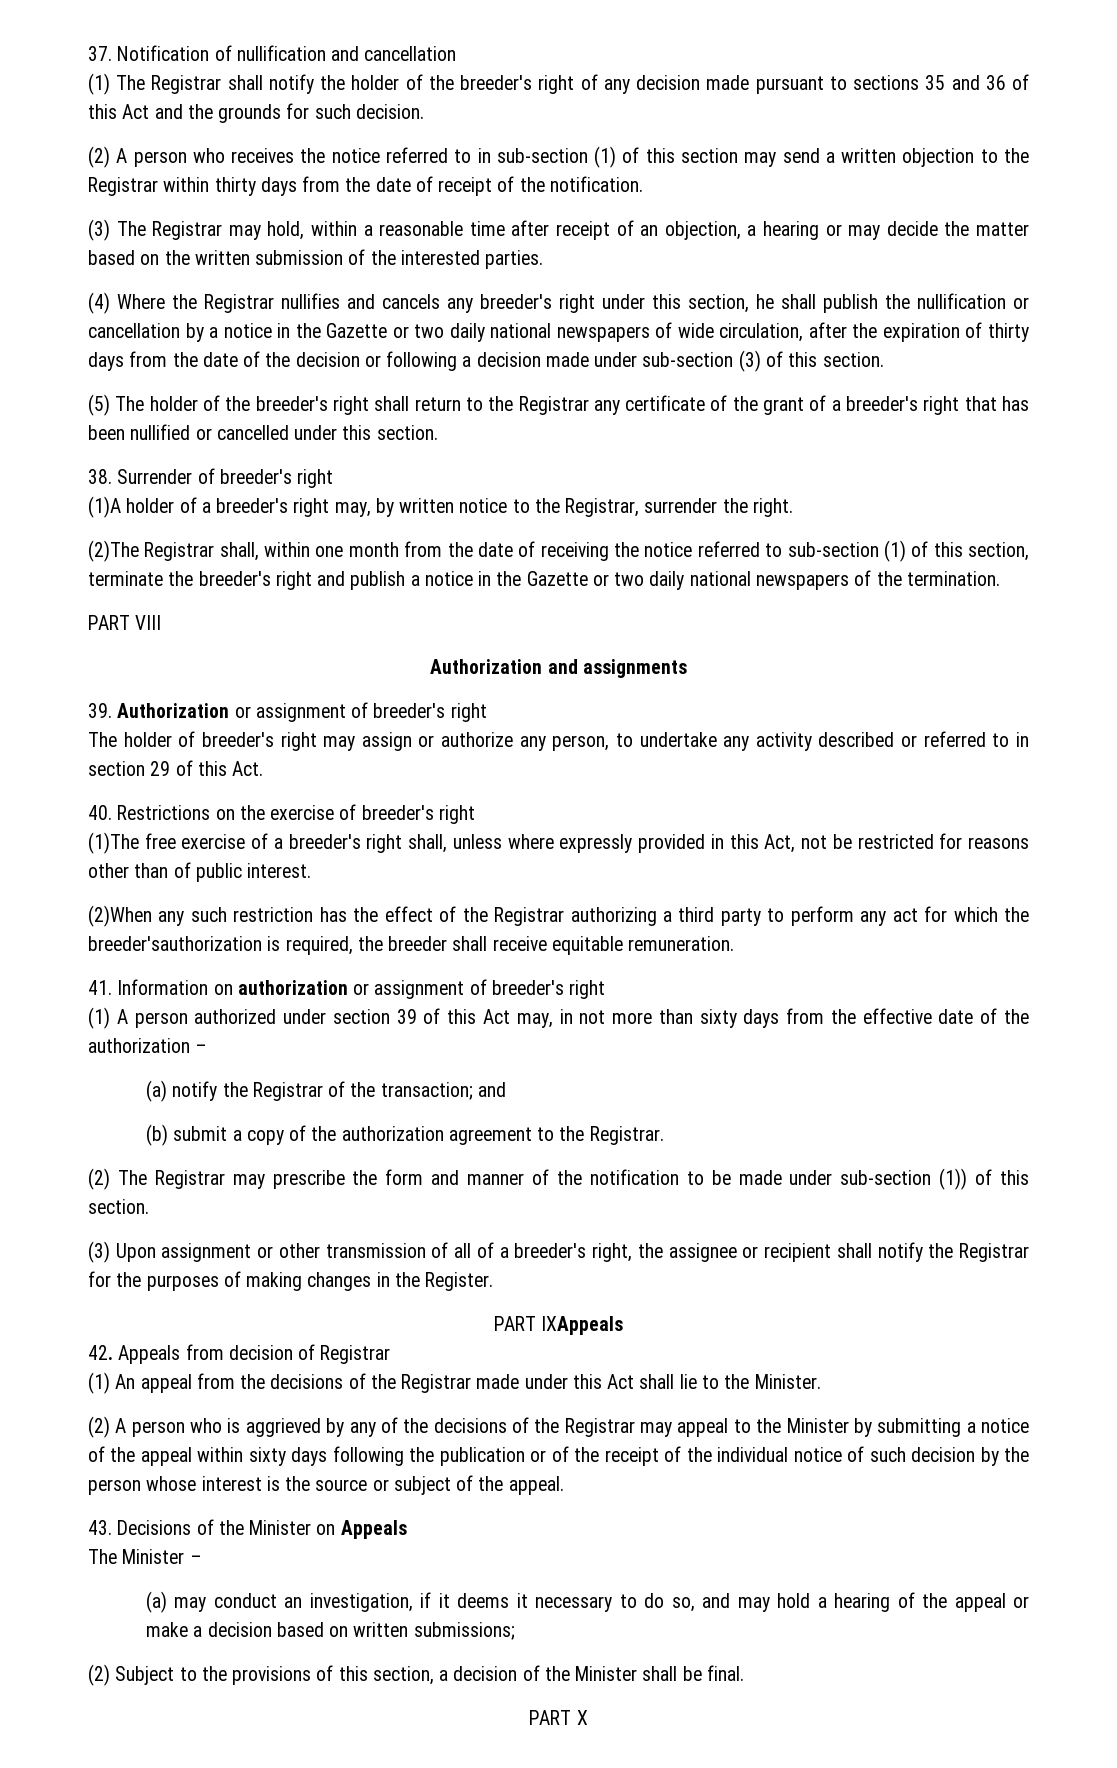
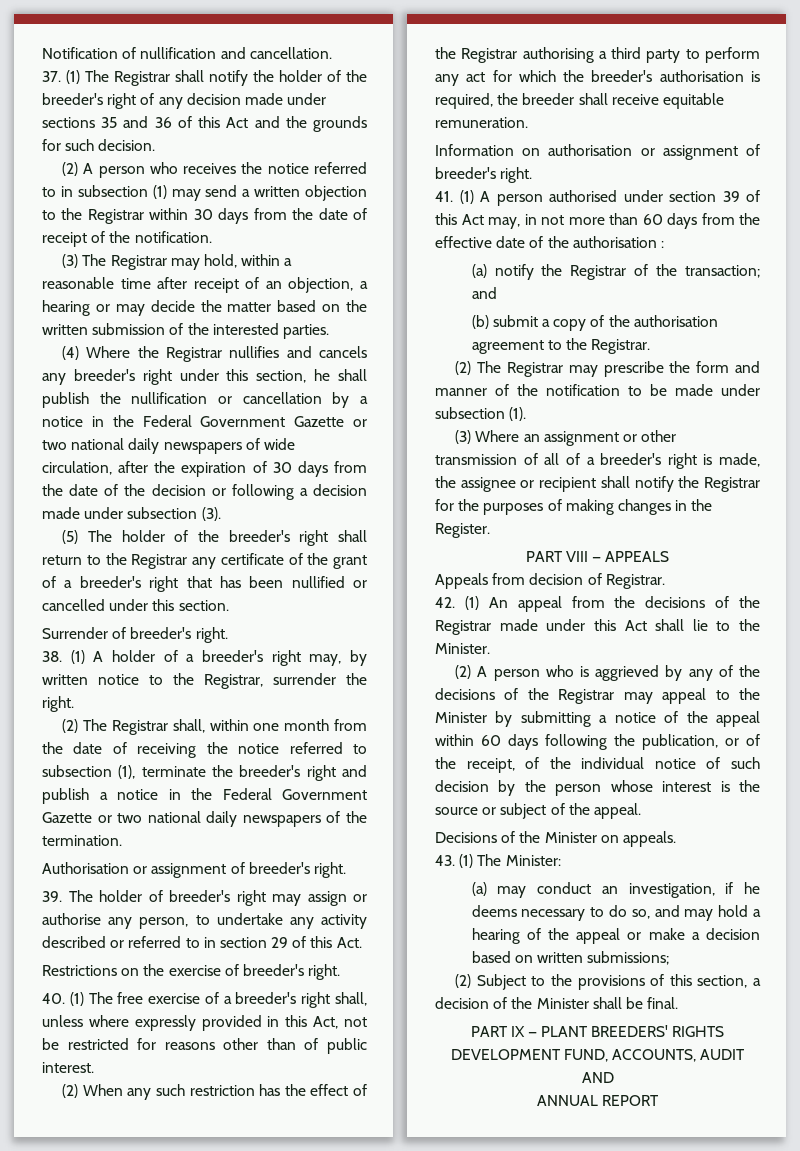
[88,46,112,61] 37. -> (42, 53) none
[364,46,457,61] cancellation // -> [249,47,332,59] [42,71,61,82] cancellation. // 37.
[755,76,847,94] pursuant to -> [287,93,327,105] under
[496,146,739,168] sub-section (1) of this section -> [77,185,167,199] subsection (1)
[214,177,256,196] thirty -> [193,209,213,220] 30
[326,323,552,342] Gazette or two daily national -> [142,415,367,427] [42,438,160,454] Federal Government Gazette or two national daily
[987,323,1029,342] thirty -> [272,462,292,473] 30
[642,350,884,372] sub-section (3) of this section. -> [127,507,221,521] subsection (3).
[88,469,112,484] 38. -> (229, 605) none
[297,469,334,488] [88,496,121,518] right // (1)A -> [195,627,228,643] [42,650,104,664] right. // 38. (1) A
[88,540,139,562] (2)The -> [62,719,107,733] (2) The
[787,540,1029,562] sub-section (1) of this section, -> [42,765,136,779] subsection (1),
[526,571,751,590] Gazette or two daily national -> [222,788,367,800] [42,811,238,827] Federal Government Gazette or two national daily
[88,615,162,630] [430,659,687,678] [88,702,487,722] PART VIII // Authorization and assignments // 39. Authorization or assignment of breeder's right // -> [42,862,346,878] [42,891,62,902] Authorisation or assignment of breeder's right. // 39.
[441,732,514,747] authorize -> [42,913,101,925] authorise
[88,805,112,820] 40. -> (362, 942) none
[438,805,475,824] [88,832,139,854] right // (1)The -> [308,964,341,980] [42,992,113,1006] right. // 40. (1) The
[88,905,152,927] (2)When -> [62,1084,123,1098] (2) When
[570,907,657,926] authorizing -> [522,47,594,63] authorising
[88,936,262,951] breeder'sauthorization -> [591,70,744,82] breeder's authorisation
[88,980,112,995] 41. -> (528, 122) none
[237,979,606,999] authorization or assignment of breeder's right // -> [548,144,760,160] [435,167,533,183] [435,191,453,202] authorisation or assignment of breeder's right. // 41.
[194,1009,277,1024] authorized -> [549,190,617,202] authorised
[699,1009,737,1028] sixty -> [642,214,663,225] 60
[88,1038,208,1053] authorization – -> [572,236,664,248] authorisation :
[341,1126,444,1141] authorization -> [633,315,718,327] authorisation
[840,1168,1030,1190] [88,1199,149,1214] [88,1241,156,1263] sub-section (1)) of this section. // (3) Upon -> [435,407,527,421] [455,430,540,444] subsection (1). // (3) Where an
[592,1243,633,1262] right, -> [667,453,760,469] right is made,
[541,1316,624,1335] [88,1345,113,1360] IXAppeals // 42. -> [565,551,670,562] VIII — APPEALS //
[320,1345,391,1364] Registrar // -> [605,574,665,589] [435,597,455,608] Registrar. // 42.
[248,1447,286,1466] sixty -> [481,735,501,746] 60
[439,1447,525,1466] publication -> [642,734,718,750] publication,
[604,1447,659,1466] receipt -> [466,758,515,773] receipt,
[88,1520,112,1535] 43. -> (641, 811) none
[340,1520,407,1539] [88,1549,202,1564] Appeals // The Minister – -> [622,831,676,847] [435,854,561,868] appeals. // 43. (1) The Minister:
[438,1593,528,1608] it deems it -> [744,882,760,894] [471,905,517,917] he deems
[576,1710,588,1725] X -> [510,1025,725,1037] [450,1049,746,1062] [581,1072,614,1083] [536,1095,660,1106] IX — PLANT BREEDERS' RIGHTS DEVELOPMENT FUND, ACCOUNTS, AUDIT AND // ANNUAL REPORT

